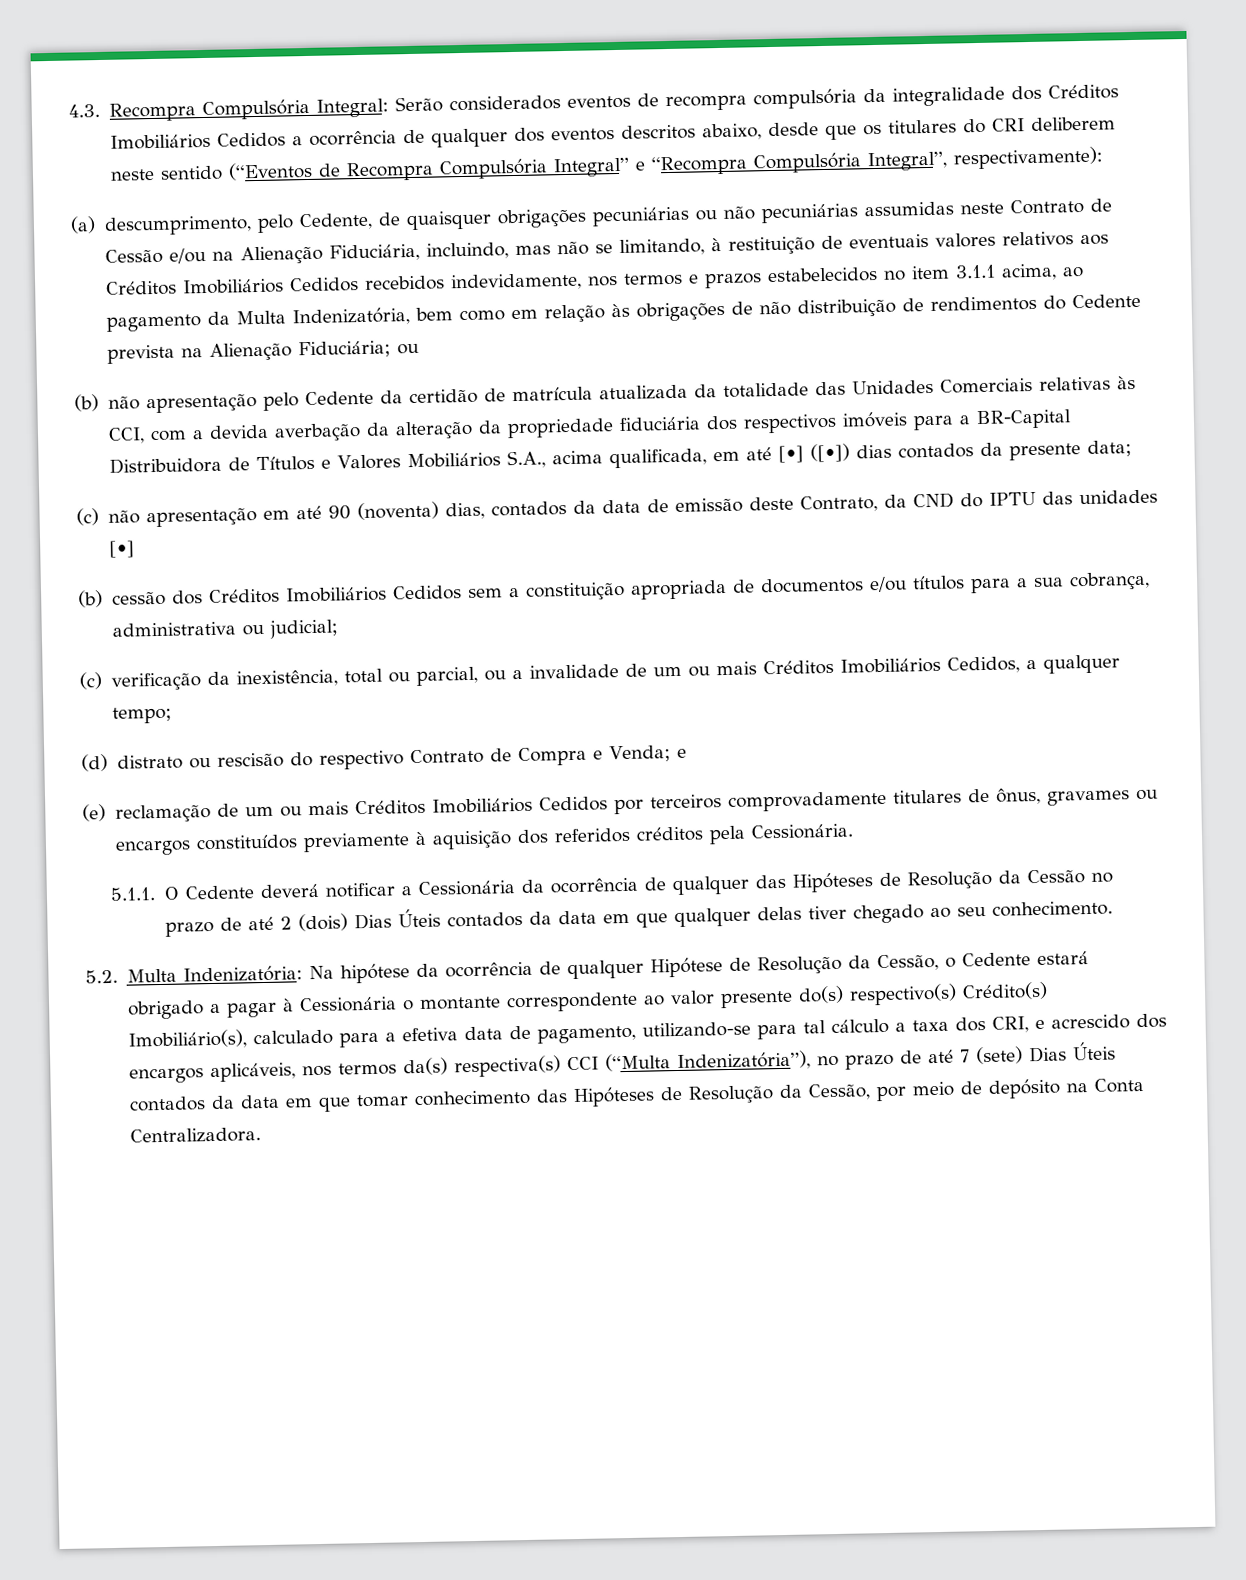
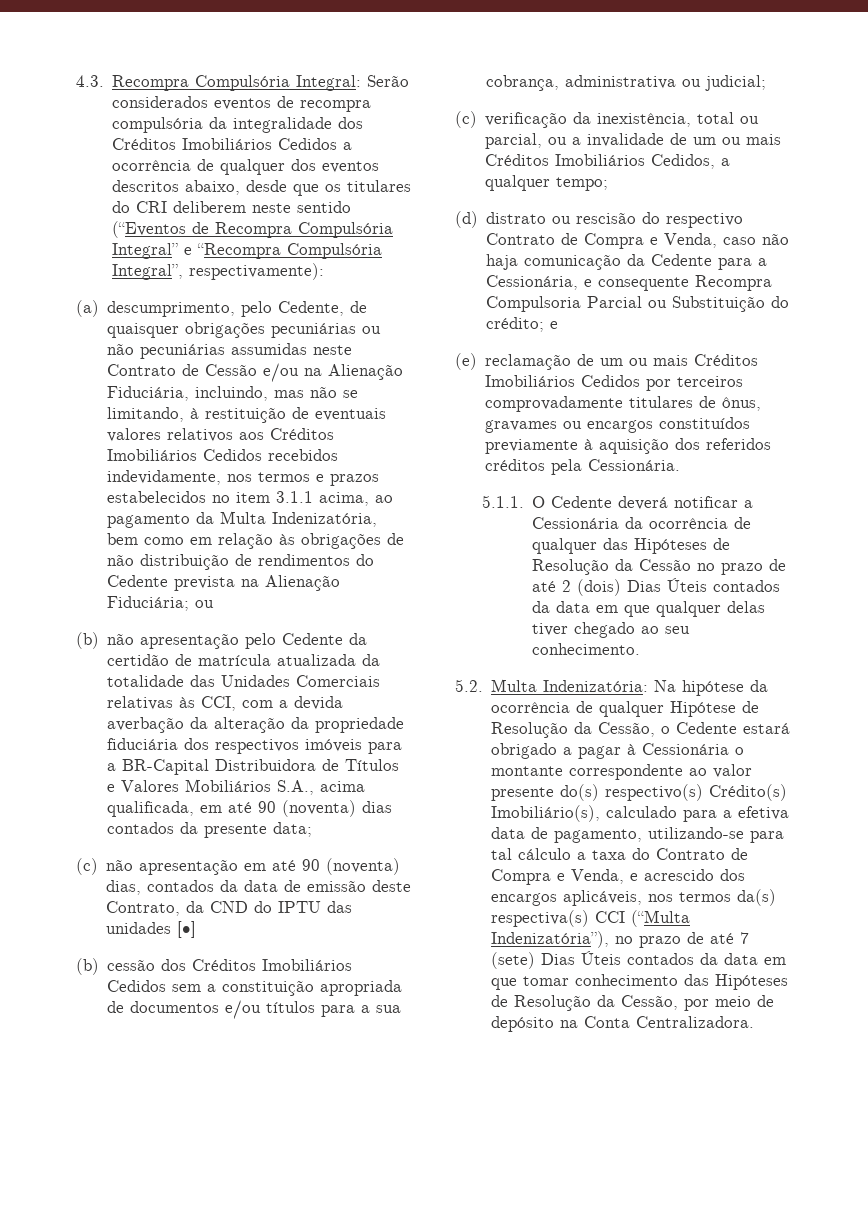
[778,443,851,463] [•] ([•]) -> [258,800,357,817] 90 (noventa)
[608,745,672,763] Venda; -> [664,233,790,248] [486,254,768,270] [486,275,773,291] [486,296,790,312] [486,317,545,332] Venda, caso não haja comunicação da Cedente para a Cessionária, e consequente Recompra Compulsoria Parcial ou Substituição do crédito;
[954,1016,1029,1033] dos CRI, -> [632,848,749,860] [491,869,625,885] do Contrato de Compra e Venda,

